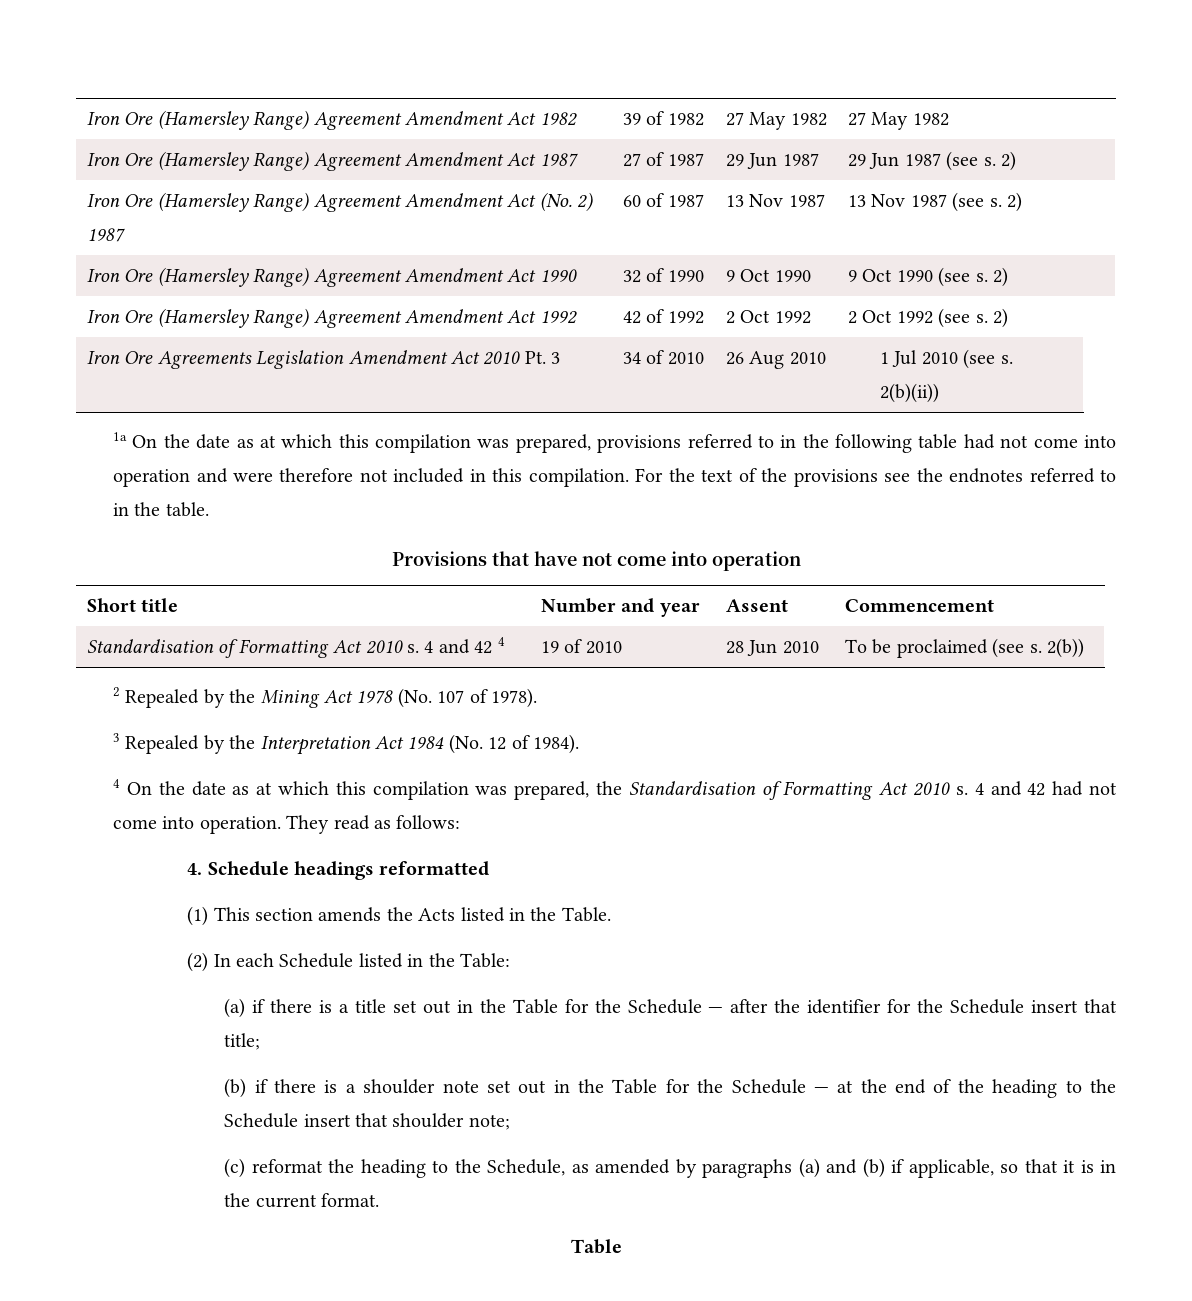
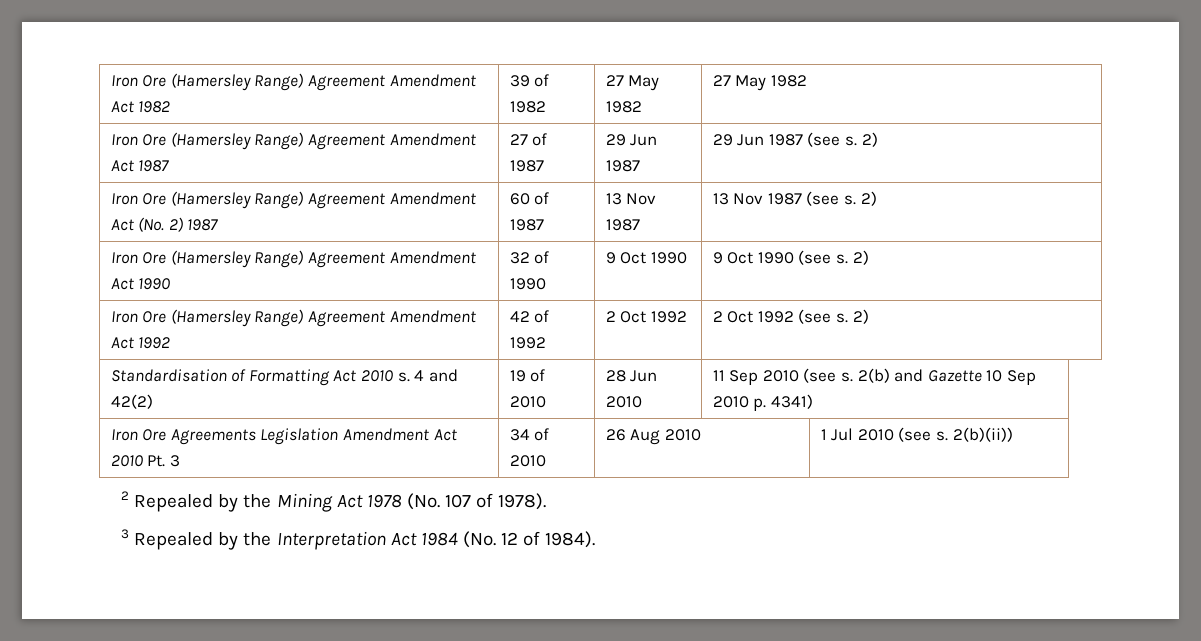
(1008, 318) none -> [110,369,458,386] [110,394,153,409] [509,369,546,382] [509,396,546,408] [605,370,658,382] [605,396,642,408] [712,368,1036,385] [712,394,813,411] // Standardisation of Formatting Act 2010 s. 4 and 42(2) | 19 of 2010 | 28 Jun 2010 | 11 Sep 2010 (see s. 2(b) and Gazette 10 Sep 2010 p. 4341)
[113,432,1116,453] [113,468,1116,487] [113,502,209,517] [391,551,801,571] [86,598,179,612] [540,598,700,617] [725,599,788,612] [844,599,994,612] [86,637,505,658] [540,639,622,654] [725,640,819,656] [844,638,1084,658] // 1a On the date as at which this compilation was prepared, provisions referred to in the following table had not come into operation and were therefore not included in this compilation. For the text of the provisions see the endnotes referred to in the table. // Provisions that have not come into operation // Short title | Number and year | Assent | Commencement // Standardisation of Formatting Act 2010 s. 4 and 42 4 | 19 of 2010 | 28 Jun 2010 | To be proclaimed (see s. 2(b)) -> (1013, 434) none
[113,779,1117,800] [113,815,461,834] [187,861,490,880] [187,906,611,926] [187,952,510,972] [224,998,1118,1018] [224,1033,261,1050] [224,1078,1116,1098] [224,1113,510,1130] [224,1158,1117,1178] [224,1193,380,1208] [570,1239,622,1254] // 4 On the date as at which this compilation was prepared, the Standardisation of Formatting Act 2010 s. 4 and 42 had not come into operation. They read as follows: // 4. Schedule headings reformatted // (1) This section amends the Acts listed in the Table. // (2) In each Schedule listed in the Table: // (a) if there is a title set out in the Table for the Schedule — after the identifier for the Schedule insert that title; // (b) if there is a shoulder note set out in the Table for the Schedule — at the end of the heading to the Schedule insert that shoulder note; // (c) reformat the heading to the Schedule, as amended by paragraphs (a) and (b) if applicable, so that it is in the current format. // Table -> (596, 539) none

